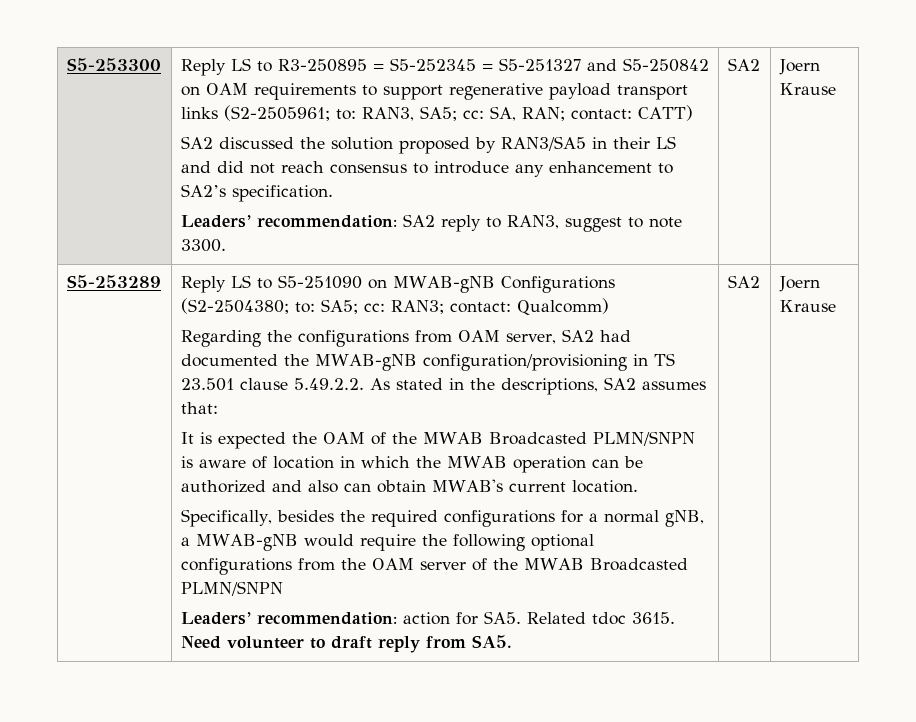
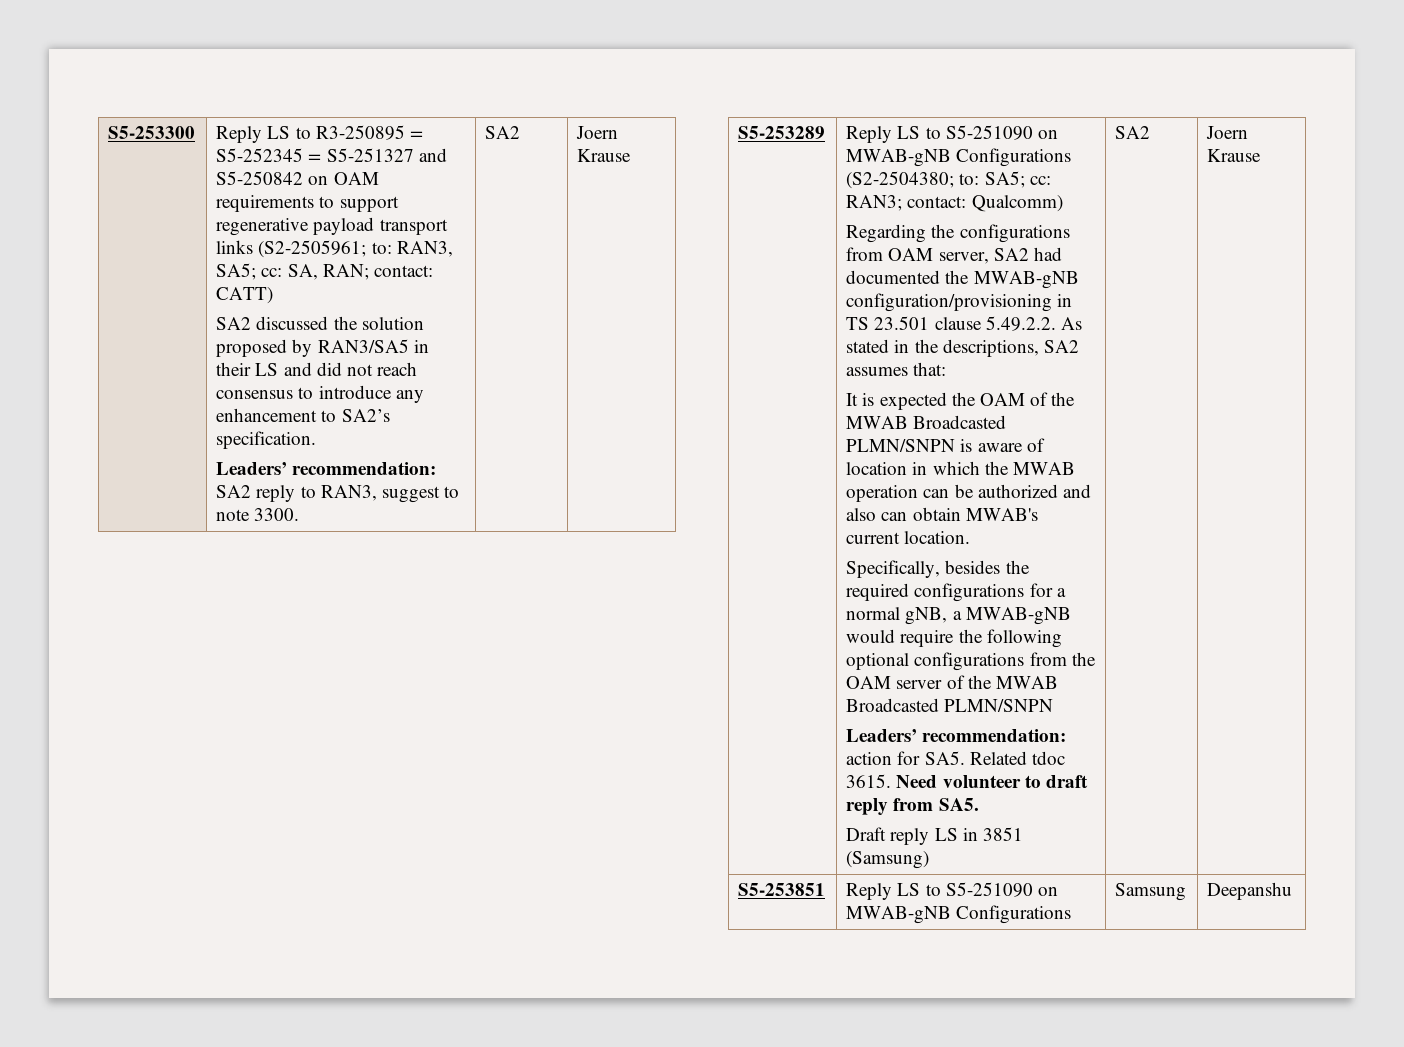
[727,275,760,288] [778,276,820,292] [779,300,836,312] | SA2 | Joern Krause -> [846,827,1023,845] [846,851,930,869] [1115,126,1151,139] [1206,126,1249,139] [1207,149,1262,162] [738,883,826,896] [846,882,1058,900] [846,905,1072,924] [1115,883,1187,901] [1207,882,1293,900] // Draft reply LS in 3851 (Samsung) | SA2 | Joern Krause // S5-253851 | Reply LS to S5-251090 on MWAB-gNB Configurations | Samsung | Deepanshu

